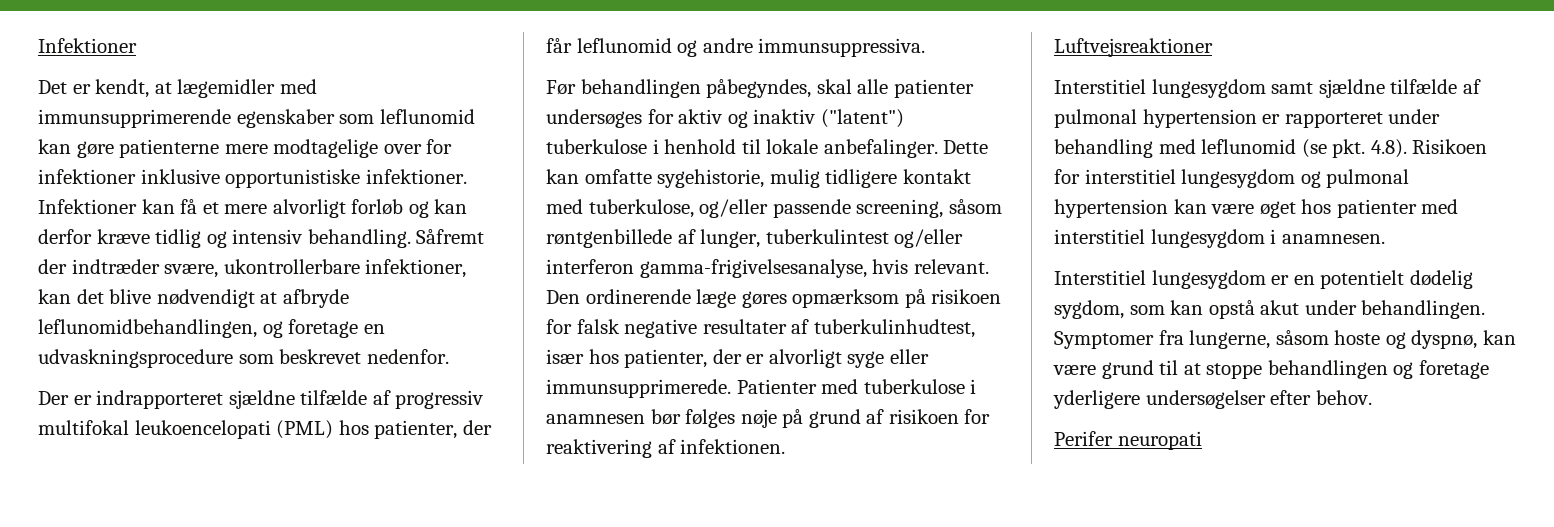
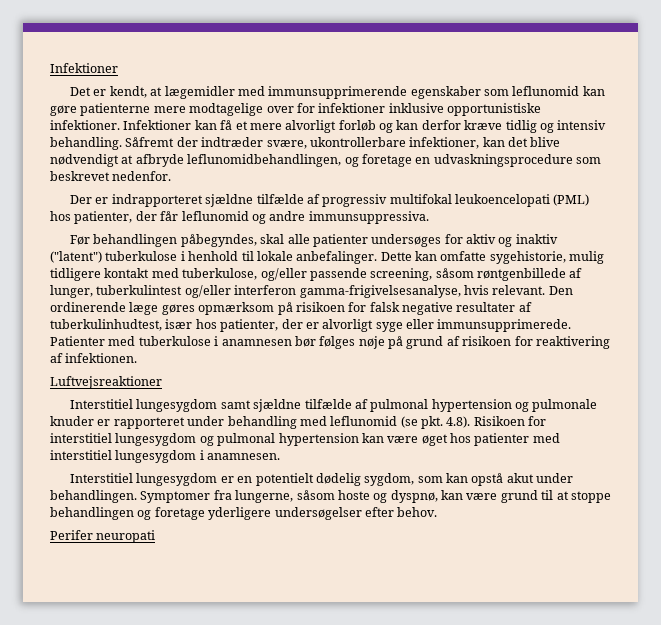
(1257, 118) none -> [515,399,598,412] [50,416,94,426] og pulmonale knuder

